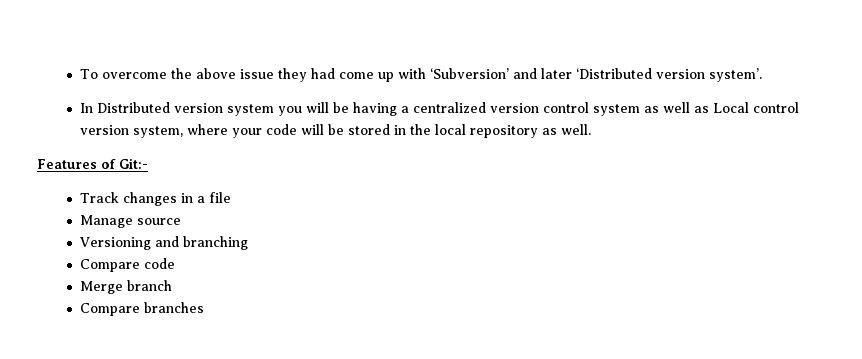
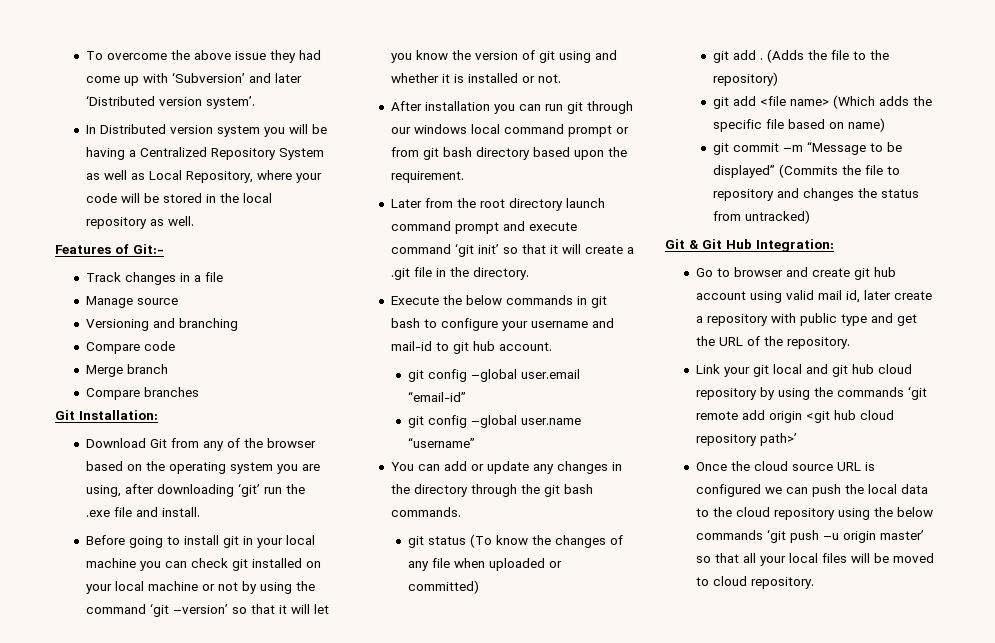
[412,102,640,116] centralized version control system -> [140,147,325,160] Centralized Repository System
[752,102,799,113] [79,125,183,138] control version system, -> [186,171,254,183] Repository,
(204, 307) none -> [55,410,158,420] [86,438,317,451] [86,461,321,474] [86,483,306,497] [86,507,201,517] [86,535,316,548] [86,558,322,571] [86,581,316,594] [86,603,330,617] [391,50,618,63] [391,73,562,83] [391,101,634,114] [391,124,630,137] [391,147,628,160] [391,171,465,183] [391,198,606,211] [391,221,578,234] [391,243,635,257] [391,267,530,280] [391,295,608,308] [391,318,615,331] [391,341,553,354] [407,369,580,382] [407,391,466,402] [407,415,581,428] [407,437,475,448] [391,461,623,474] [391,484,594,497] [391,507,462,517] [407,534,623,548] [407,558,562,571] [407,580,479,594] [712,49,889,63] [712,72,778,86] [712,95,932,109] [712,118,885,132] [712,141,902,155] [712,164,900,178] [712,188,919,201] [712,210,810,224] [665,239,834,252] [696,267,897,280] [696,290,933,303] [696,313,918,326] [696,336,851,349] [696,364,913,377] [696,386,928,400] [696,410,895,423] [696,433,798,446] [696,461,876,471] [696,484,929,497] [696,507,934,520] [696,529,925,543] [696,553,935,566] [696,576,815,589] // Git Installation: // Download Git from any of the browser based on the operating system you are using, after downloading ‘git’ run the .exe file and install. // Before going to install git in your local machine you can check git installed on your local machine or not by using the command ‘git –version’ so that it will let you know the version of git using and whether it is installed or not. // After installation you can run git through our windows local command prompt or from git bash directory based upon the requirement. // Later from the root directory launch command prompt and execute command ‘git init’ so that it will create a .git file in the directory. // Execute the below commands in git bash to configure your username and mail-id to git hub account. // git config –global user.email “email-id” // git config –global user.name “username” // You can add or update any changes in the directory through the git bash commands. // git status (To know the changes of any file when uploaded or committed) // git add . (Adds the file to the repository) // git add <file name> (Which adds the specific file based on name) // git commit –m “Message to be displayed” (Commits the file to repository and changes the status from untracked) // Git & Git Hub Integration: // Go to browser and create git hub account using valid mail id, later create a repository with public type and get the URL of the repository. // Link your git local and git hub cloud repository by using the commands ‘git remote add origin <git hub cloud repository path>’ // Once the cloud source URL is configured we can push the local data to the cloud repository using the below commands ‘git push –u origin master’ so that all your local files will be moved to cloud repository.

